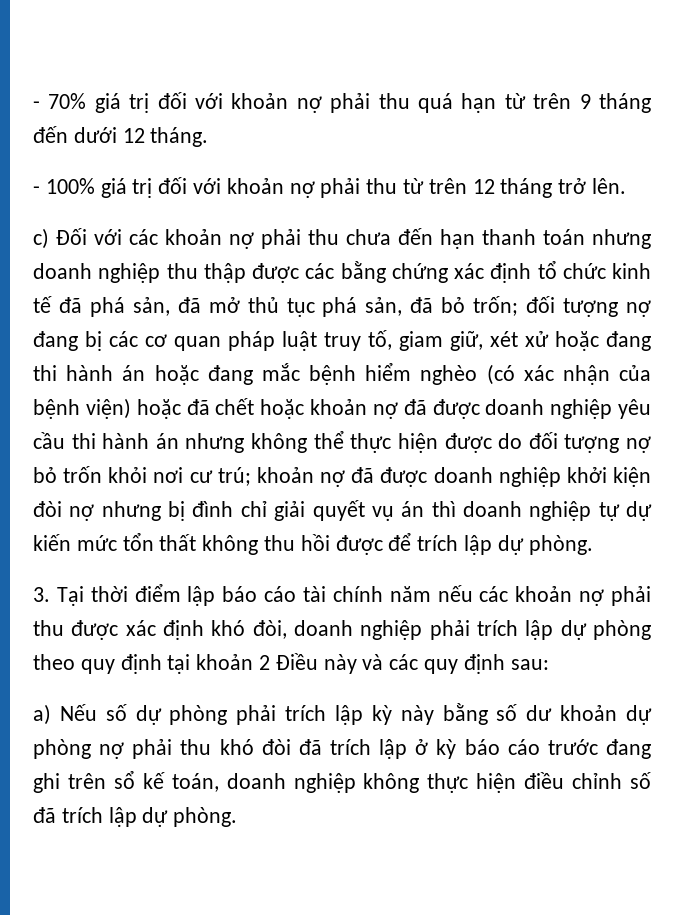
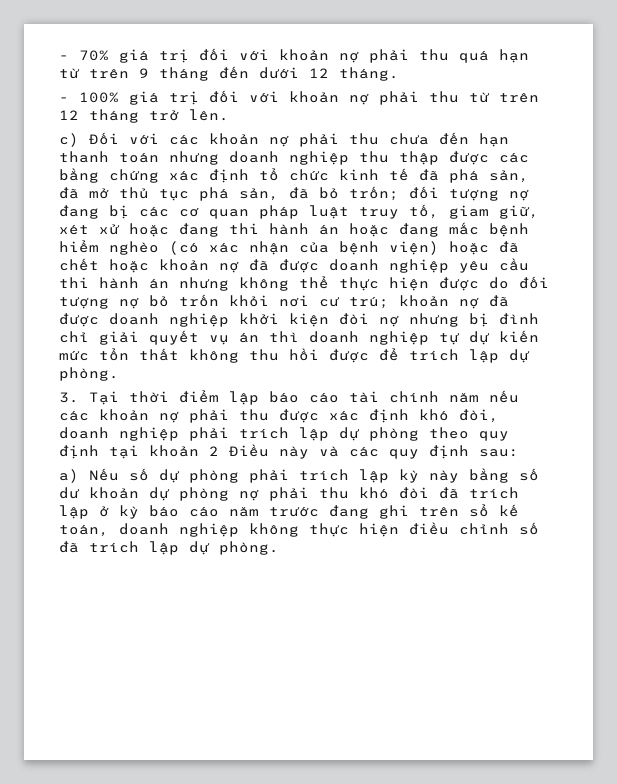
(540, 747) none -> [229,507,259,517] năm

